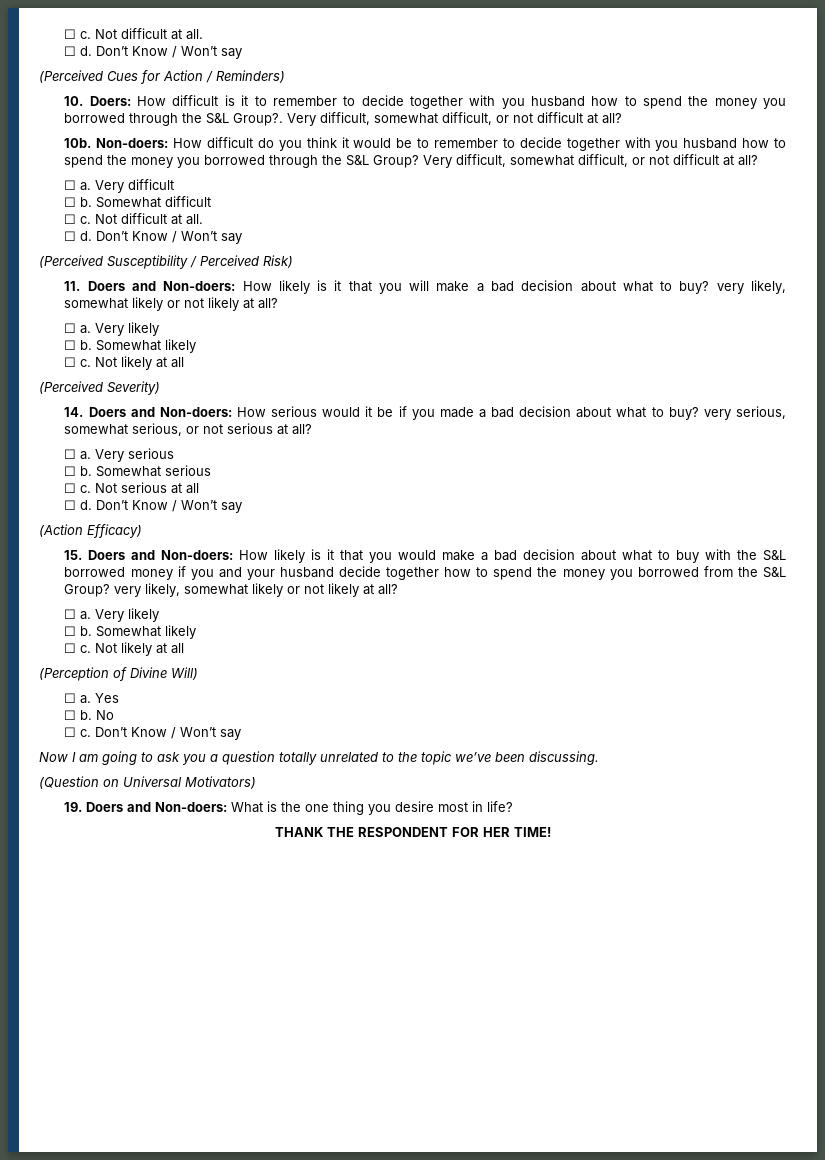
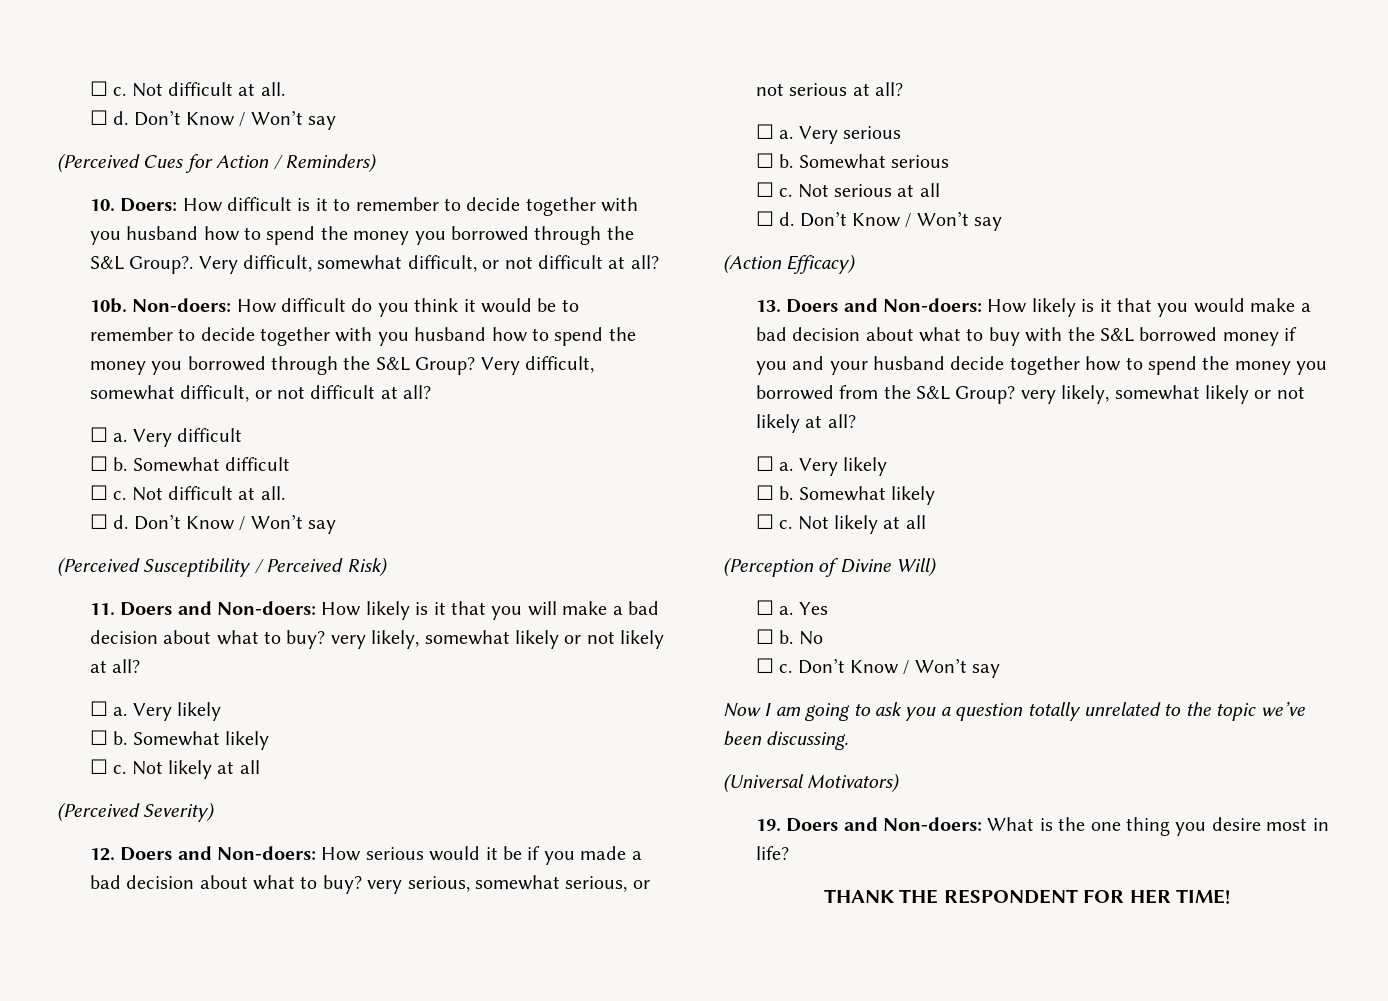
[64,407,84,417] 14. -> [89,848,115,861] 12.
[64,550,83,560] 15. -> [755,300,781,312] 13.
[39,776,182,789] (Question on Universal -> [723,773,804,793] (Universal

